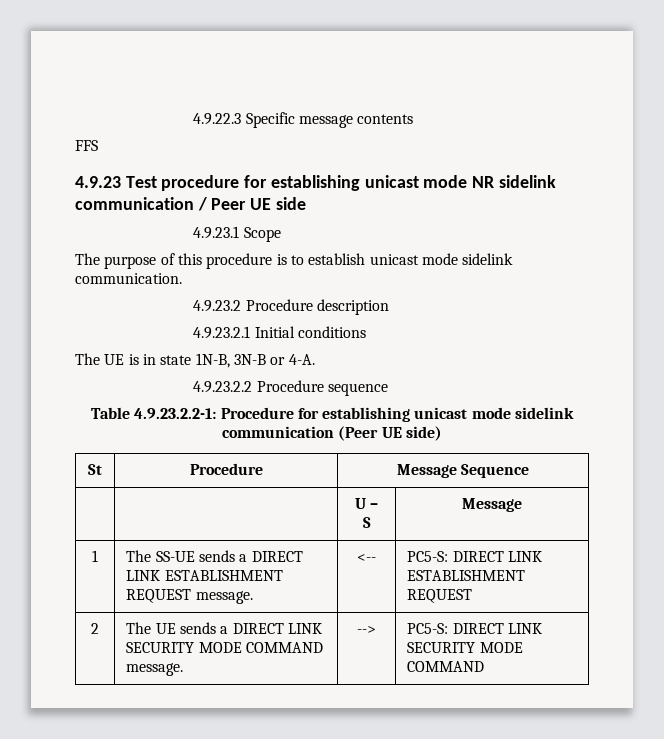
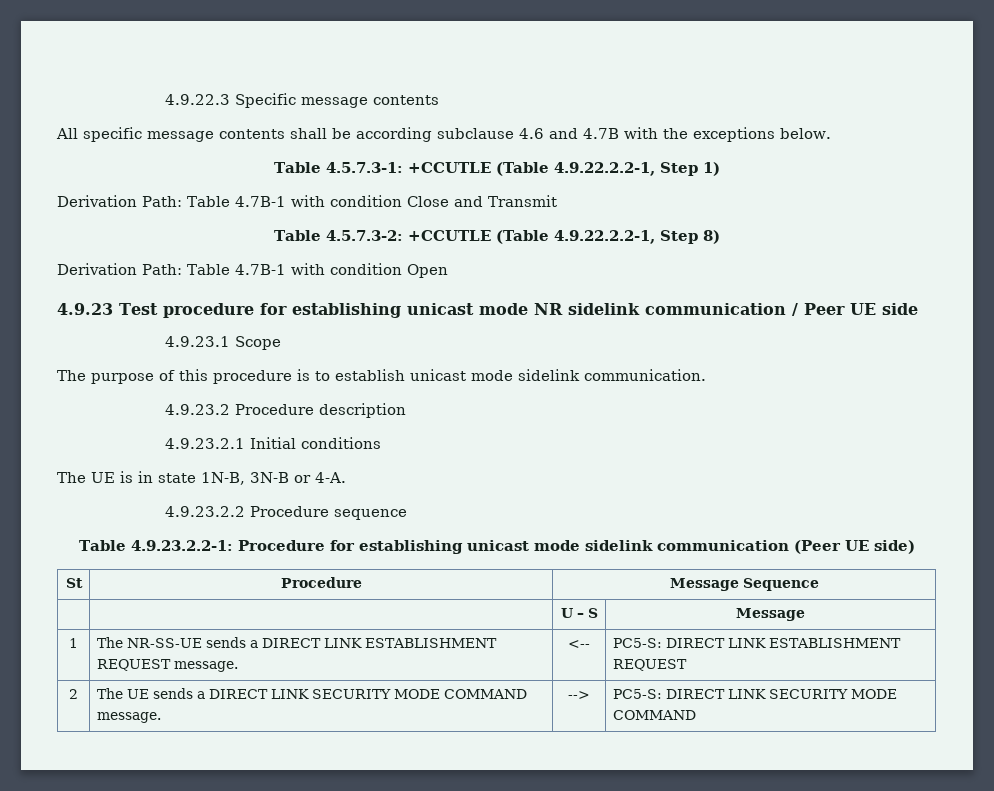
[75,140,98,151] FFS -> [56,127,831,142] [273,162,721,176] [57,195,557,207] [273,230,721,244] [57,263,448,278] All specific message contents shall be according subclause 4.6 and 4.7B with the exceptions below. // Table 4.5.7.3-1: +CCUTLE (Table 4.9.22.2.2-1, Step 1) // Derivation Path: Table 4.7B-1 with condition Close and Transmit // Table 4.5.7.3-2: +CCUTLE (Table 4.9.22.2.2-1, Step 8) // Derivation Path: Table 4.7B-1 with condition Open
[155,551,195,562] SS-UE -> [126,638,202,648] NR-SS-UE

